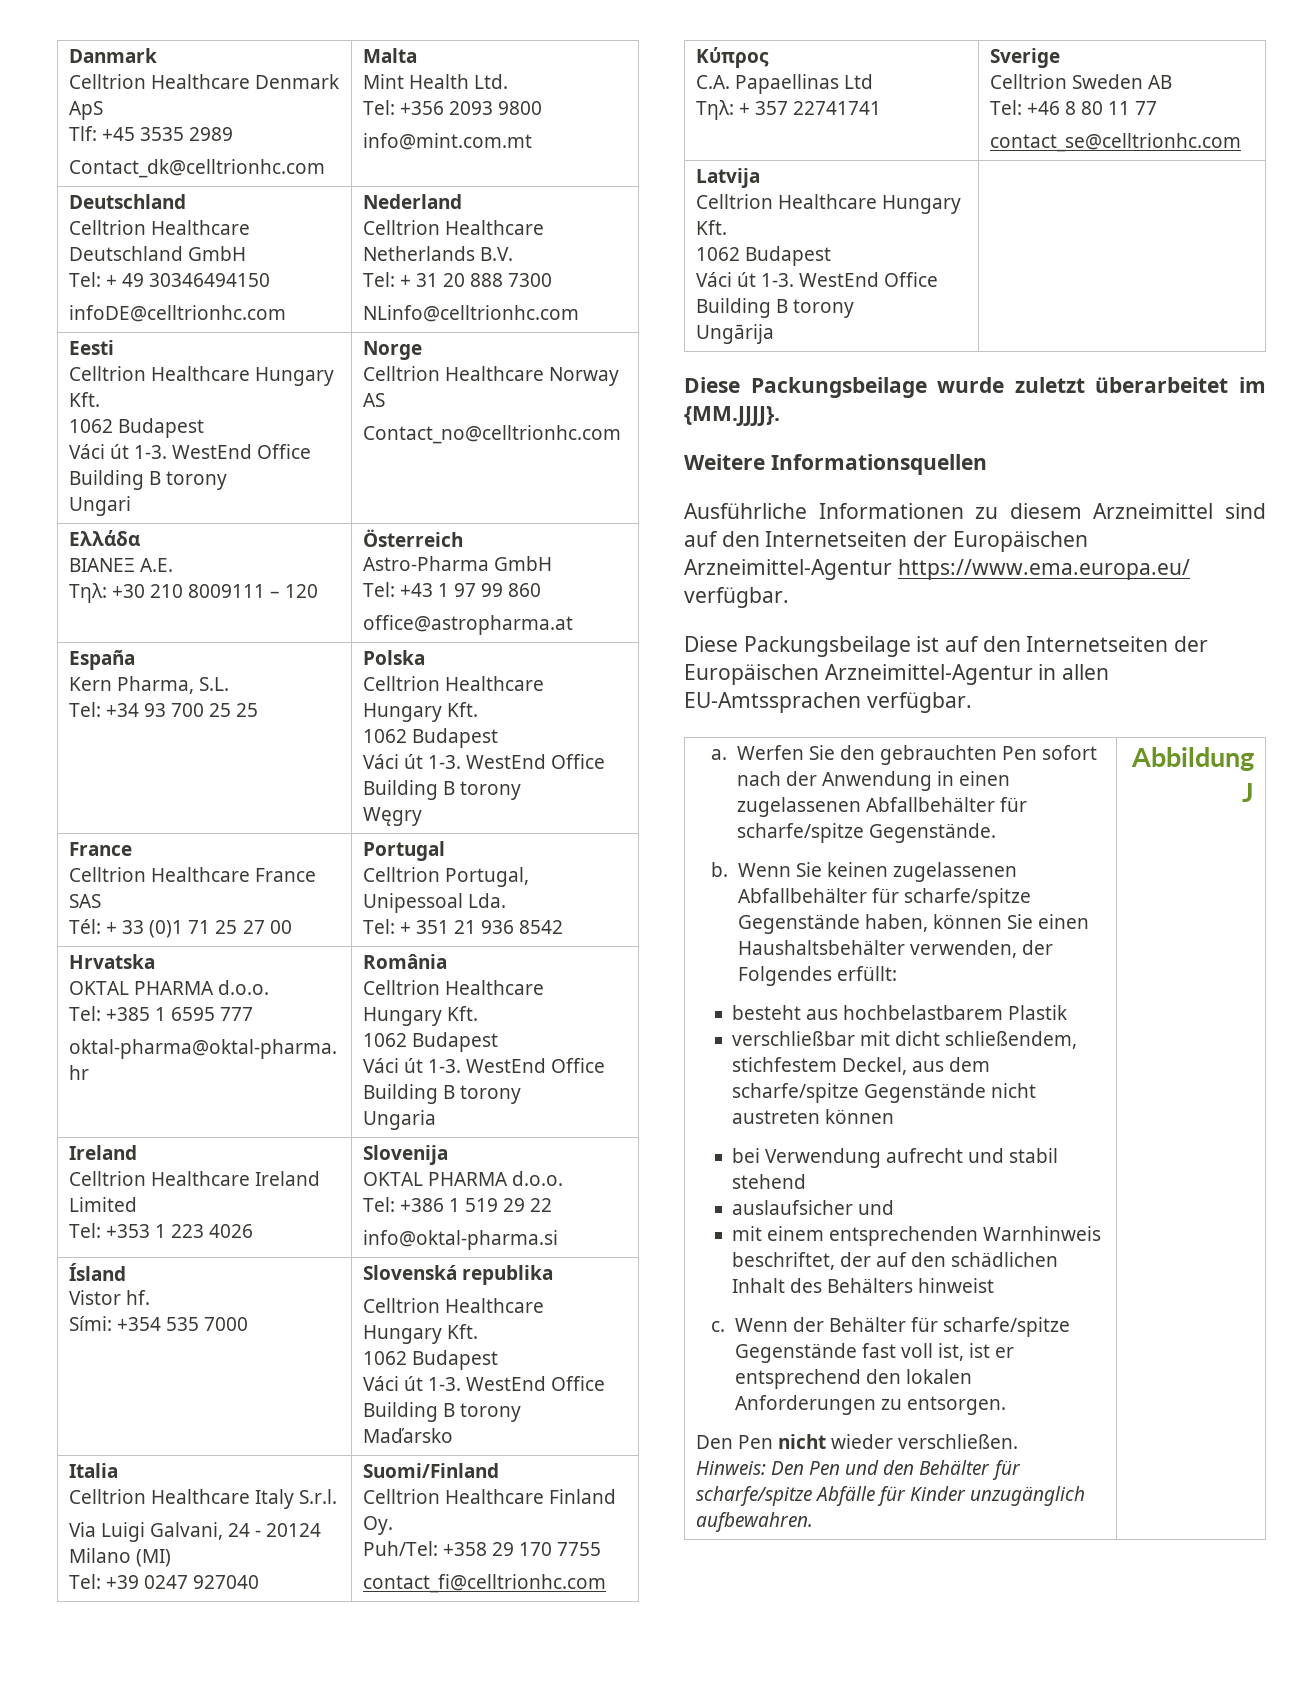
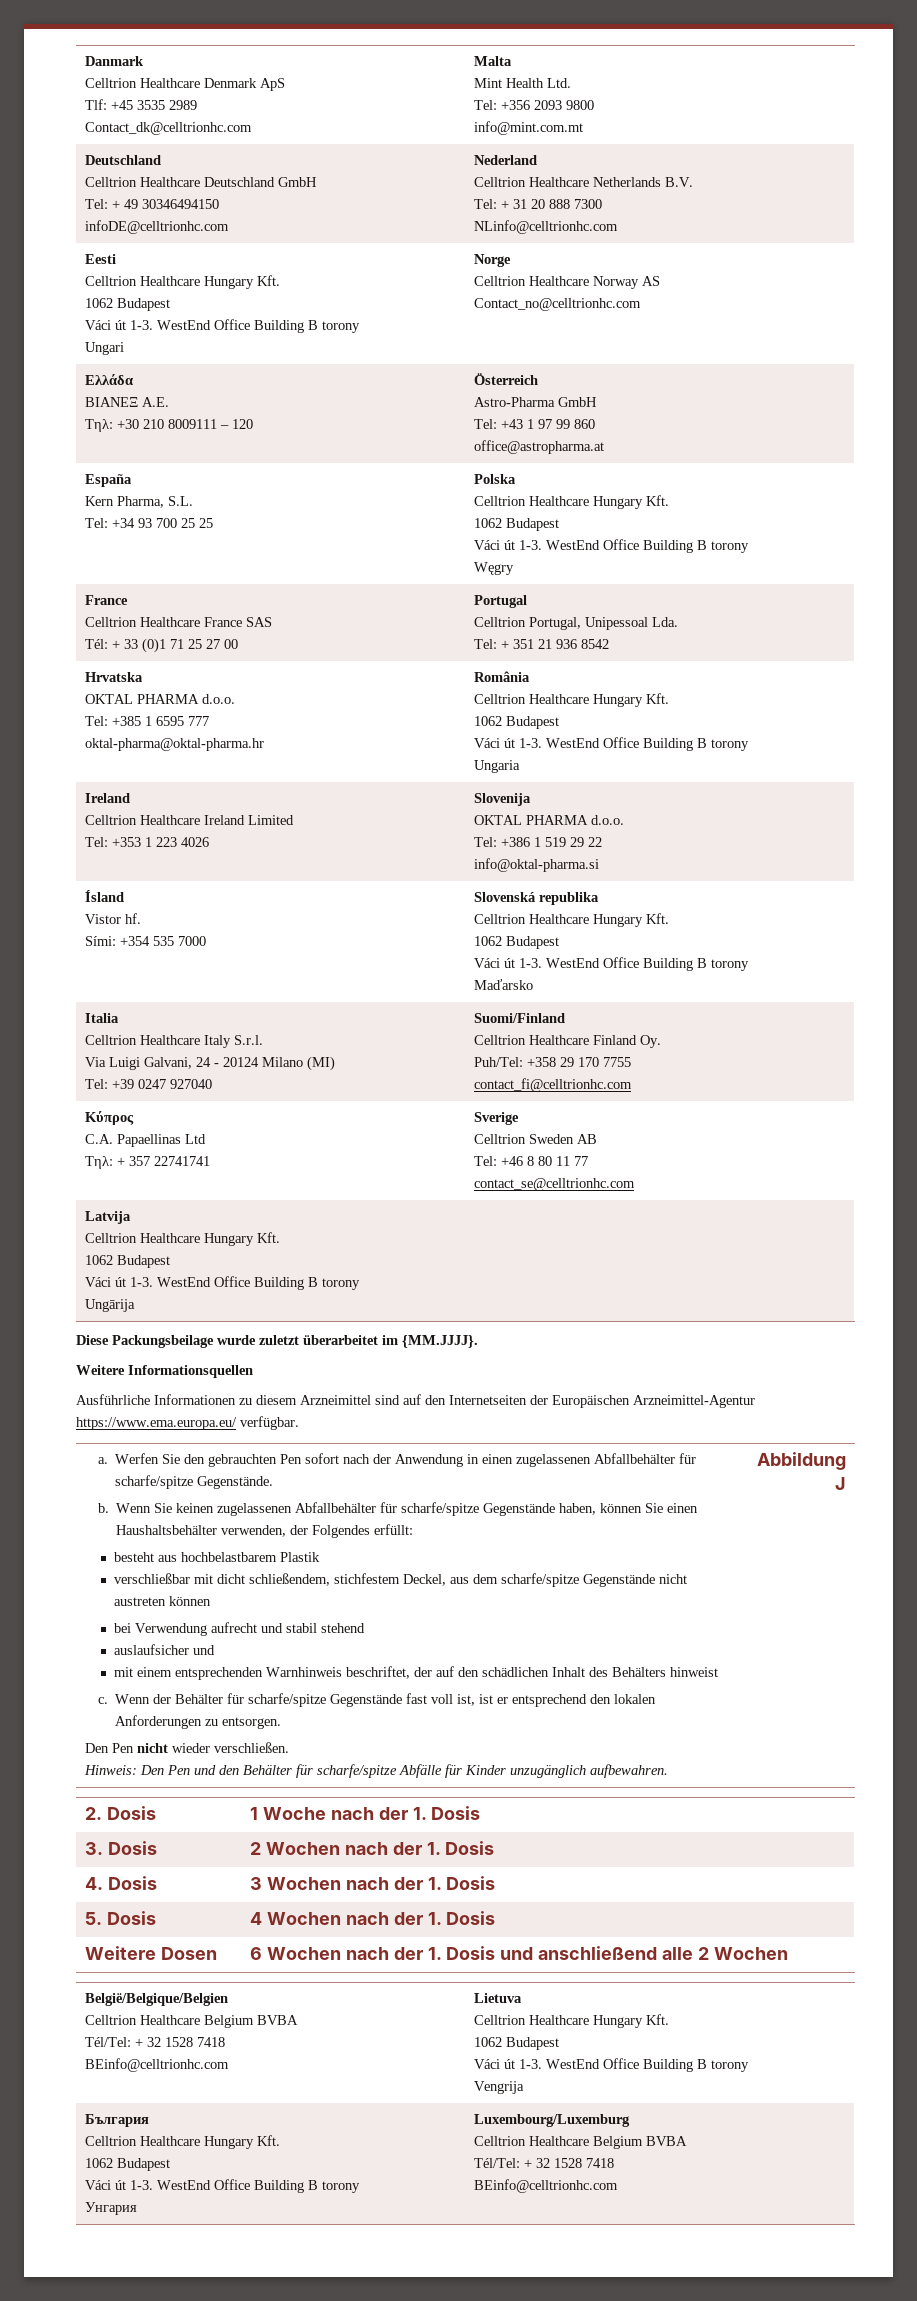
[684,636,1209,657] [684,664,1110,685] [684,692,972,713] // Diese Packungsbeilage ist auf den Internetseiten der Europäischen Arzneimittel-Agentur in allen EU-Amtssprachen verfügbar. -> (299, 1423) none
(1255, 792) none -> [85,1806,157,1820] [250,1806,481,1820] [85,1841,158,1855] [250,1841,495,1855] [85,1876,158,1890] [250,1876,496,1890] [85,1911,157,1925] [250,1911,496,1925] [85,1946,218,1960] [250,1946,788,1960] [85,1993,229,2006] [85,2015,299,2028] [85,2037,226,2047] [85,2058,230,2072] [474,1993,523,2003] [474,2014,670,2028] [474,2037,560,2050] [474,2058,750,2072] [474,2081,525,2094] [85,2114,150,2127] [85,2135,281,2149] [85,2158,171,2171] [85,2179,361,2193] [85,2202,138,2215] [474,2114,631,2127] [474,2136,688,2149] [474,2158,615,2168] [474,2179,619,2193] // 2. Dosis | 1 Woche nach der 1. Dosis // 3. Dosis | 2 Wochen nach der 1. Dosis // 4. Dosis | 3 Wochen nach der 1. Dosis // 5. Dosis | 4 Wochen nach der 1. Dosis // Weitere Dosen | 6 Wochen nach der 1. Dosis und anschließend alle 2 Wochen // België/Belgique/Belgien // Celltrion Healthcare Belgium BVBA // Tél/Tel: + 32 1528 7418 // BEinfo@celltrionhc.com | Lietuva // Celltrion Healthcare Hungary Kft. // 1062 Budapest // Váci út 1-3. WestEnd Office Building B torony // Vengrija // България // Celltrion Healthcare Hungary Kft. // 1062 Budapest // Váci út 1-3. WestEnd Office Building B torony // Унгария | Luxembourg/Luxemburg // Celltrion Healthcare Belgium BVBA // Tél/Tel: + 32 1528 7418 // BEinfo@celltrionhc.com

